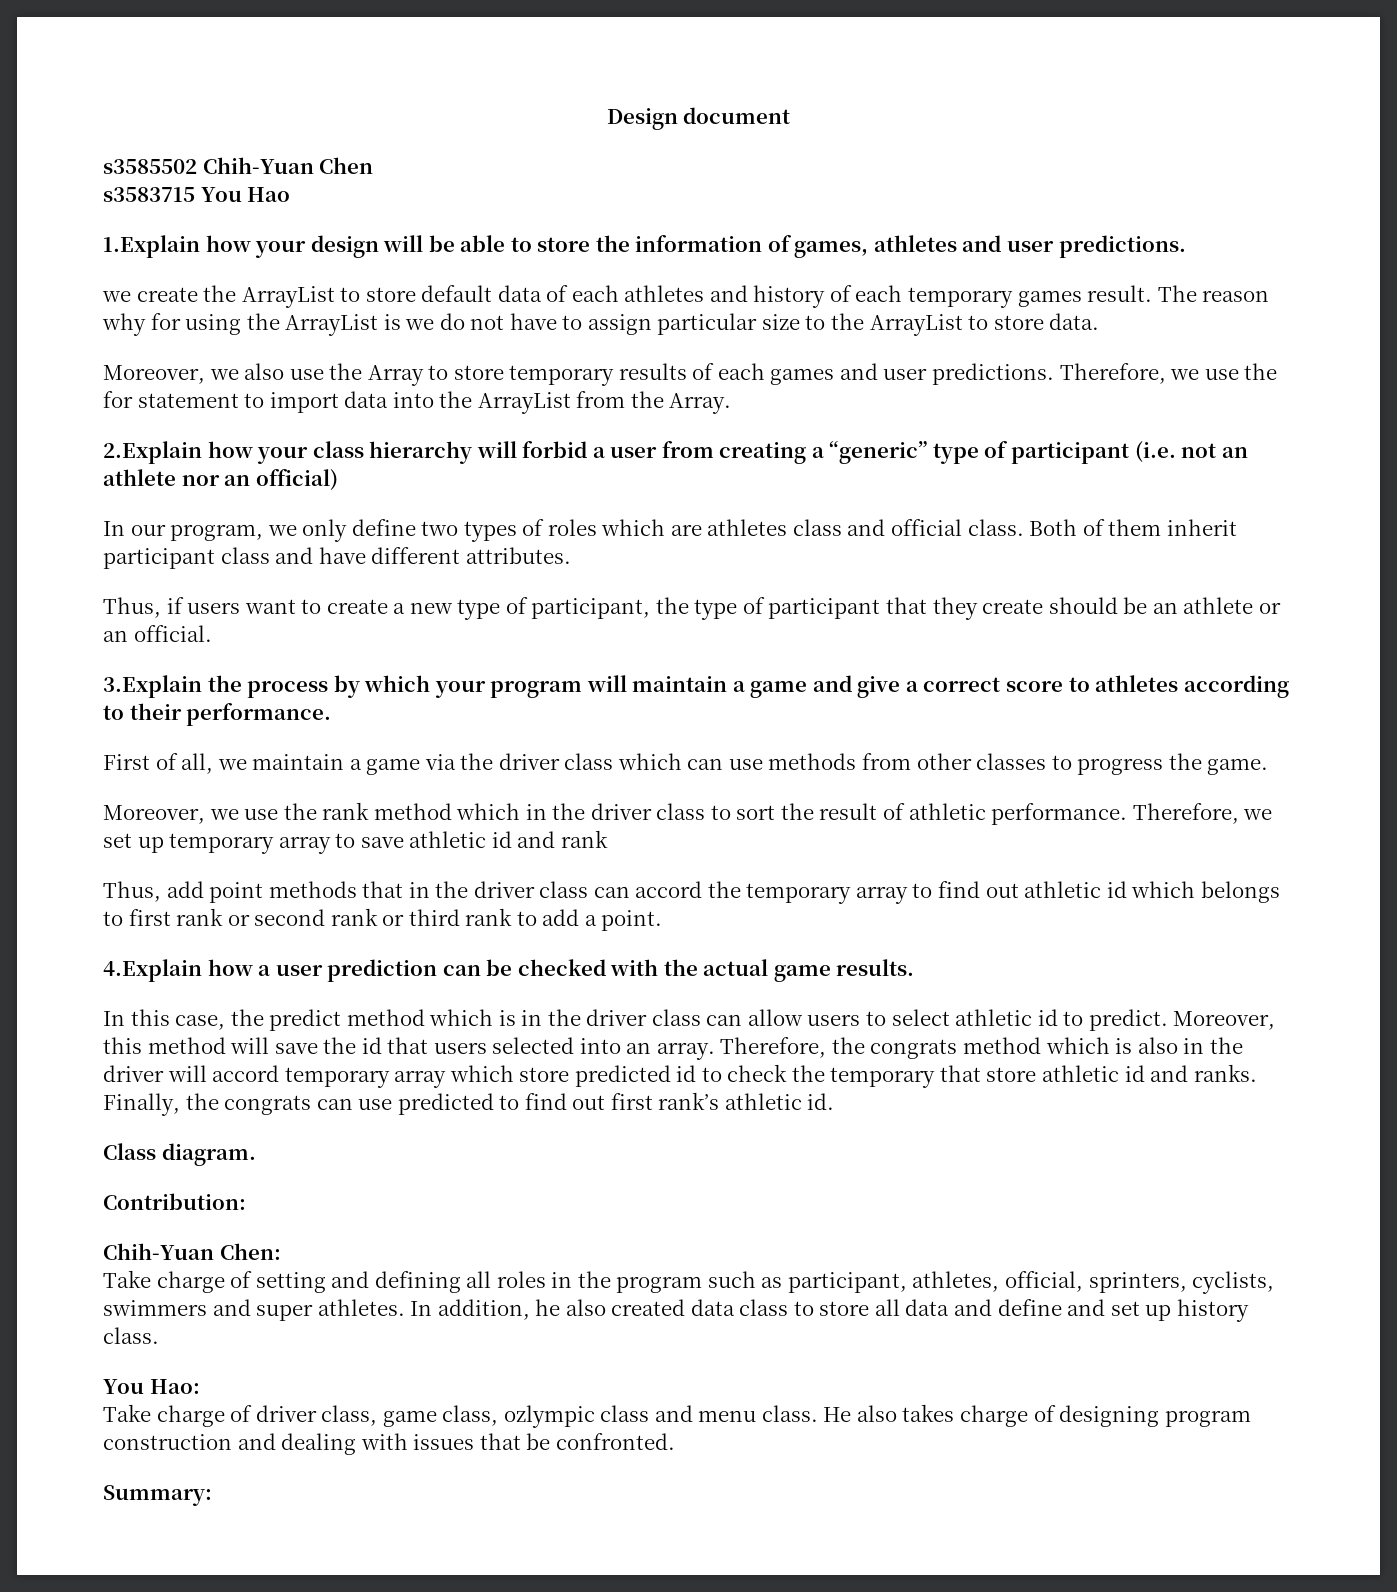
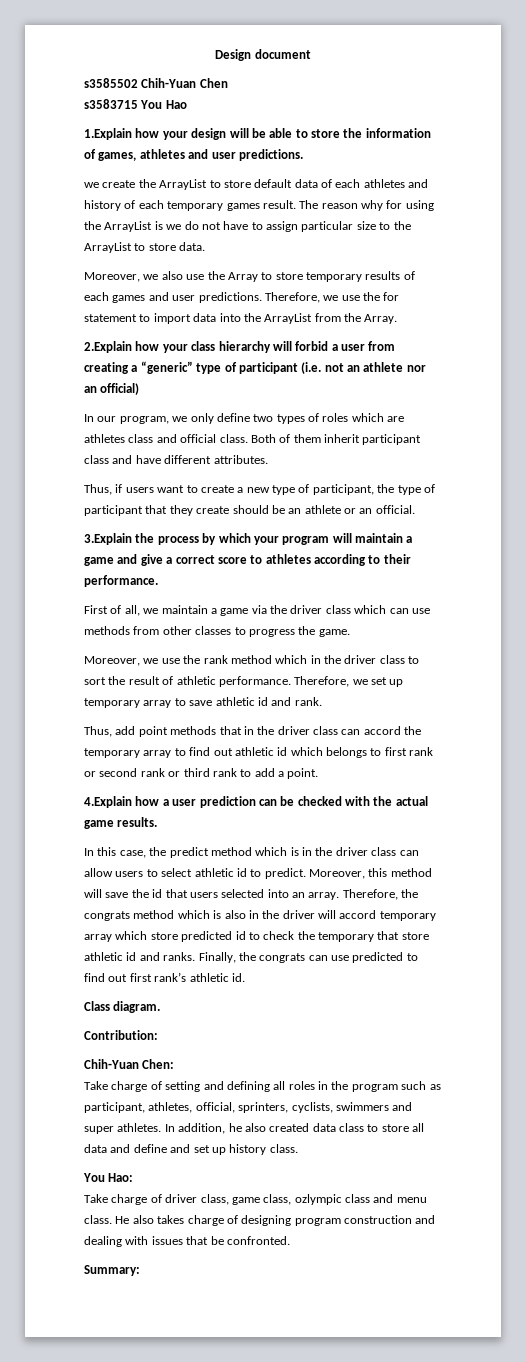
[560,830,608,848] rank -> [294,697,322,706] rank.

